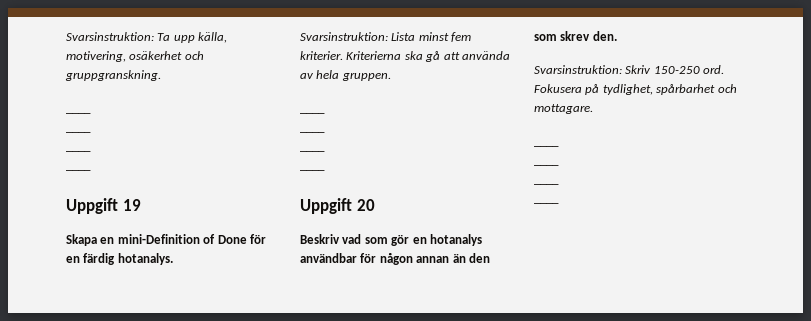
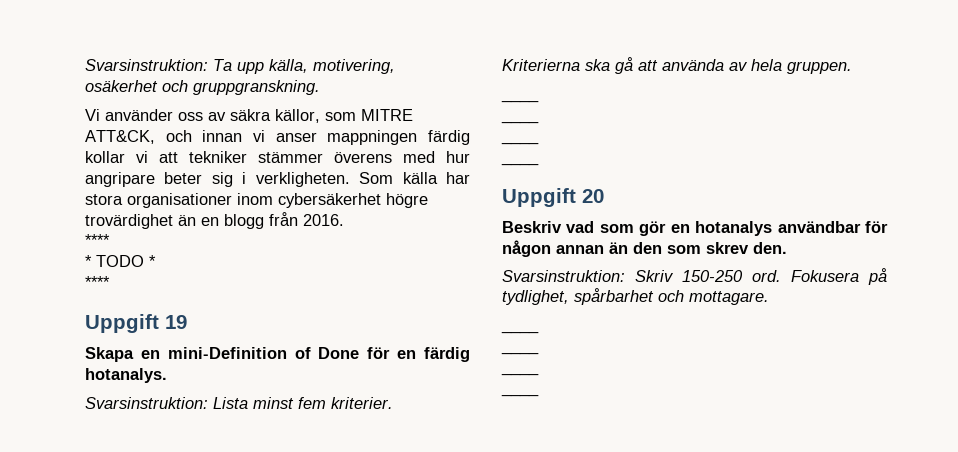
[66,112,91,114] [66,131,91,133] [66,150,91,152] [66,169,91,171] ____ // ____ // ____ // ____ -> [85,109,413,123] [85,130,470,145] [85,151,470,163] [85,172,470,187] [85,193,428,208] [85,212,344,229] [85,234,110,246] [85,255,156,267] [85,276,110,288] Vi använder oss av säkra källor, som MITRE ATT&CK, och innan vi anser mappningen färdig kollar vi att tekniker stämmer överens med hur angripare beter sig i verkligheten. Som källa har stora organisationer inom cybersäkerhet högre trovärdighet än en blogg från 2016. // **** // * TODO * // ****

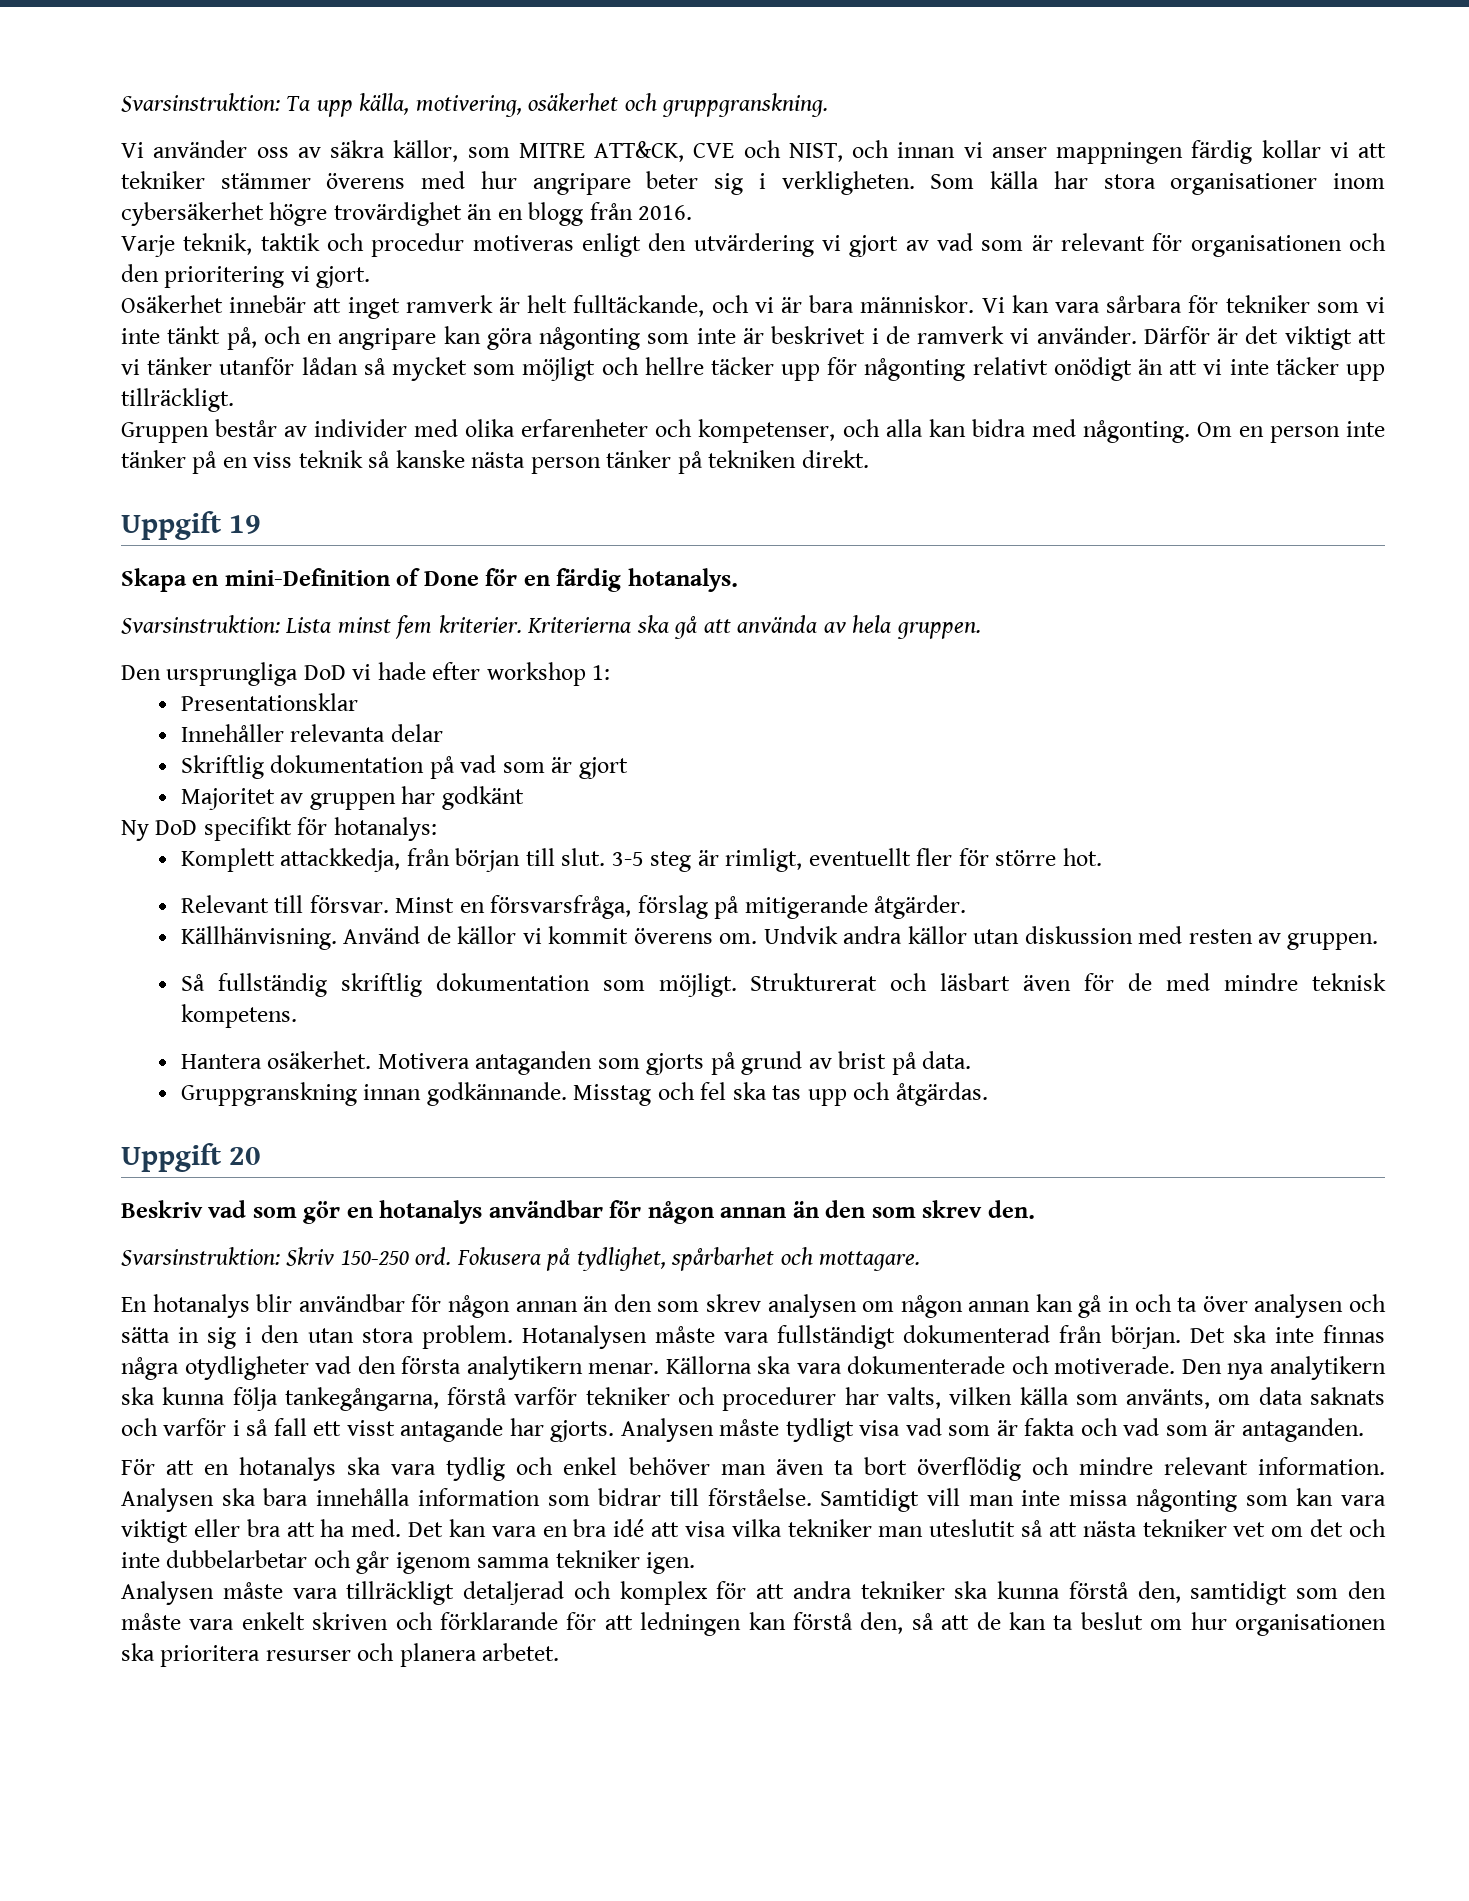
(155, 137) none -> [693,140,843,162] CVE och NIST,
[85,234,110,246] [85,255,156,267] [85,276,110,288] **** // * TODO * // **** -> [121,233,1386,257] [121,264,371,288] [121,295,1386,319] [121,326,1386,350] [121,357,1385,381] [121,388,234,412] [121,419,1386,443] [121,450,869,474] Varje teknik, taktik och procedur motiveras enligt den utvärdering vi gjort av vad som är relevant för organisationen och den prioritering vi gjort. // Osäkerhet innebär att inget ramverk är helt fulltäckande, och vi är bara människor. Vi kan vara sårbara för tekniker som vi inte tänkt på, och en angripare kan göra någonting som inte är beskrivet i de ramverk vi använder. Därför är det viktigt att vi tänker utanför lådan så mycket som möjligt och hellre täcker upp för någonting relativt onödigt än att vi inte täcker upp tillräckligt. // Gruppen består av individer med olika erfarenheter och kompetenser, och alla kan bidra med någonting. Om en person inte tänker på en viss teknik så kanske nästa person tänker på tekniken direkt.
[501,99,539,103] [501,120,539,124] [501,141,539,145] [501,162,539,166] ____ // ____ // ____ // ____ -> [121,662,611,686] [180,693,358,711] [180,724,443,742] [180,755,628,779] [180,786,524,810] [121,817,437,841] [180,848,1102,872] [180,895,967,919] [180,926,1379,950] [180,973,1386,997] [180,1004,297,1028] [180,1051,972,1075] [180,1082,988,1106] Den ursprungliga DoD vi hade efter workshop 1: // Presentationsklar // Innehåller relevanta delar // Skriftlig dokumentation på vad som är gjort // Majoritet av gruppen har godkänt // Ny DoD specifikt för hotanalys: // Komplett attackkedja, från början till slut. 3-5 steg är rimligt, eventuellt fler för större hot. // Relevant till försvar. Minst en försvarsfråga, förslag på mitigerande åtgärder. // Källhänvisning. Använd de källor vi kommit överens om. Undvik andra källor utan diskussion med resten av gruppen. // Så fullständig skriftlig dokumentation som möjligt. Strukturerat och läsbart även för de med mindre teknisk kompetens. // Hantera osäkerhet. Motivera antaganden som gjorts på grund av brist på data. // Gruppgranskning innan godkännande. Misstag och fel ska tas upp och åtgärdas.
[501,330,539,334] [501,351,539,355] [501,372,539,376] [501,393,539,397] ____ // ____ // ____ // ____ -> [121,1294,1386,1318] [121,1325,1385,1349] [121,1356,1386,1380] [121,1387,1385,1411] [121,1418,1364,1442] [121,1457,1385,1481] [121,1488,1387,1512] [121,1519,1386,1543] [121,1550,696,1574] [121,1581,1386,1605] [121,1612,1386,1636] [121,1643,560,1667] En hotanalys blir användbar för någon annan än den som skrev analysen om någon annan kan gå in och ta över analysen och sätta in sig i den utan stora problem. Hotanalysen måste vara fullständigt dokumenterad från början. Det ska inte finnas några otydligheter vad den första analytikern menar. Källorna ska vara dokumenterade och motiverade. Den nya analytikern ska kunna följa tankegångarna, förstå varför tekniker och procedurer har valts, vilken källa som använts, om data saknats och varför i så fall ett visst antagande har gjorts. Analysen måste tydligt visa vad som är fakta och vad som är antaganden. // För att en hotanalys ska vara tydlig och enkel behöver man även ta bort överflödig och mindre relevant information. Analysen ska bara innehålla information som bidrar till förståelse. Samtidigt vill man inte missa någonting som kan vara viktigt eller bra att ha med. Det kan vara en bra idé att visa vilka tekniker man uteslutit så att nästa tekniker vet om det och inte dubbelarbetar och går igenom samma tekniker igen. // Analysen måste vara tillräckligt detaljerad och komplex för att andra tekniker ska kunna förstå den, samtidigt som den måste vara enkelt skriven och förklarande för att ledningen kan förstå den, så att de kan ta beslut om hur organisationen ska prioritera resurser och planera arbetet.

